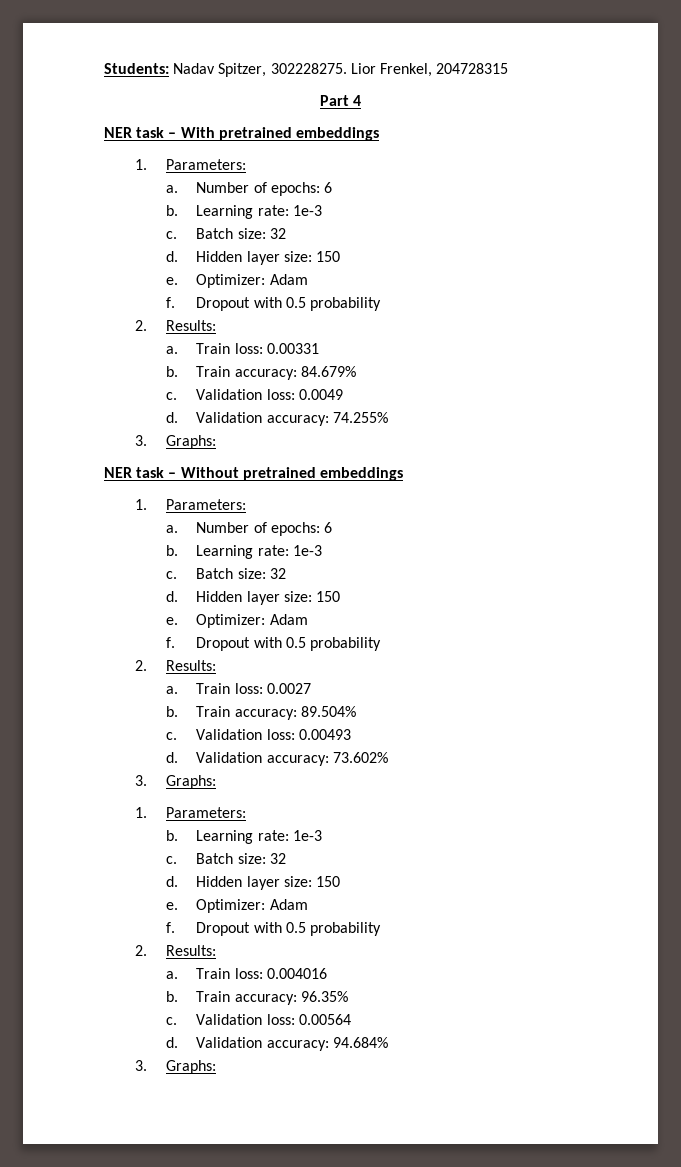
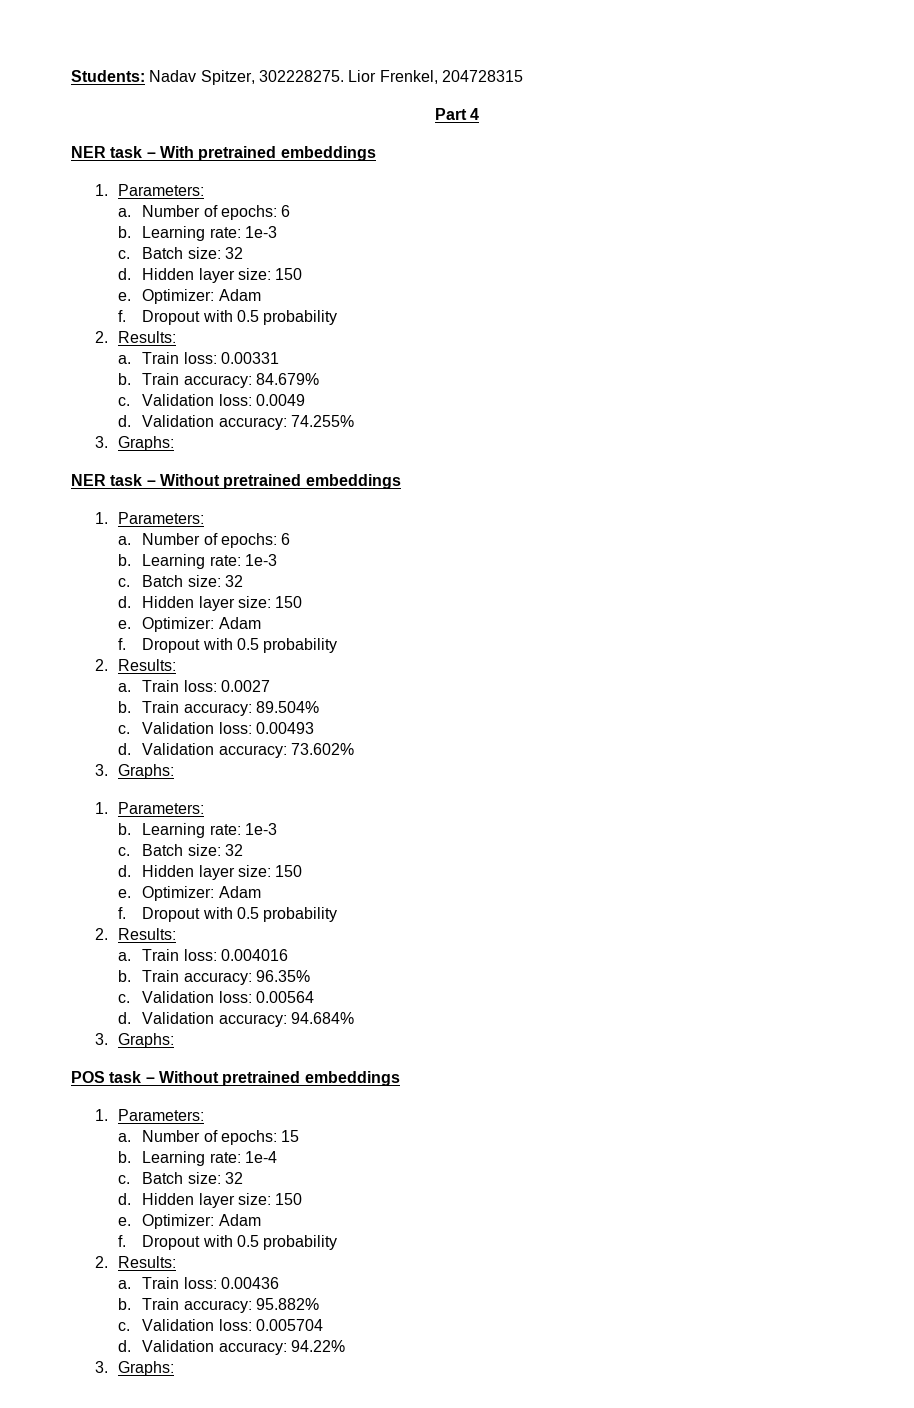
(216, 1067) none -> [71,1071,400,1086] [94,1109,205,1121] [118,1130,300,1145] [118,1151,277,1166] [118,1172,243,1184] [118,1193,303,1208] [118,1214,261,1229] [118,1235,338,1250] [94,1256,177,1268] [118,1277,279,1289] [118,1298,319,1313] [118,1319,323,1331] [118,1340,345,1355] [94,1361,175,1376] // POS task – Without pretrained embeddings // 1. Parameters: // a. Number of epochs: 15 // b. Learning rate: 1e-4 // c. Batch size: 32 // d. Hidden layer size: 150 // e. Optimizer: Adam // f. Dropout with 0.5 probability // 2. Results: // a. Train loss: 0.00436 // b. Train accuracy: 95.882% // c. Validation loss: 0.005704 // d. Validation accuracy: 94.22% // 3. Graphs:

